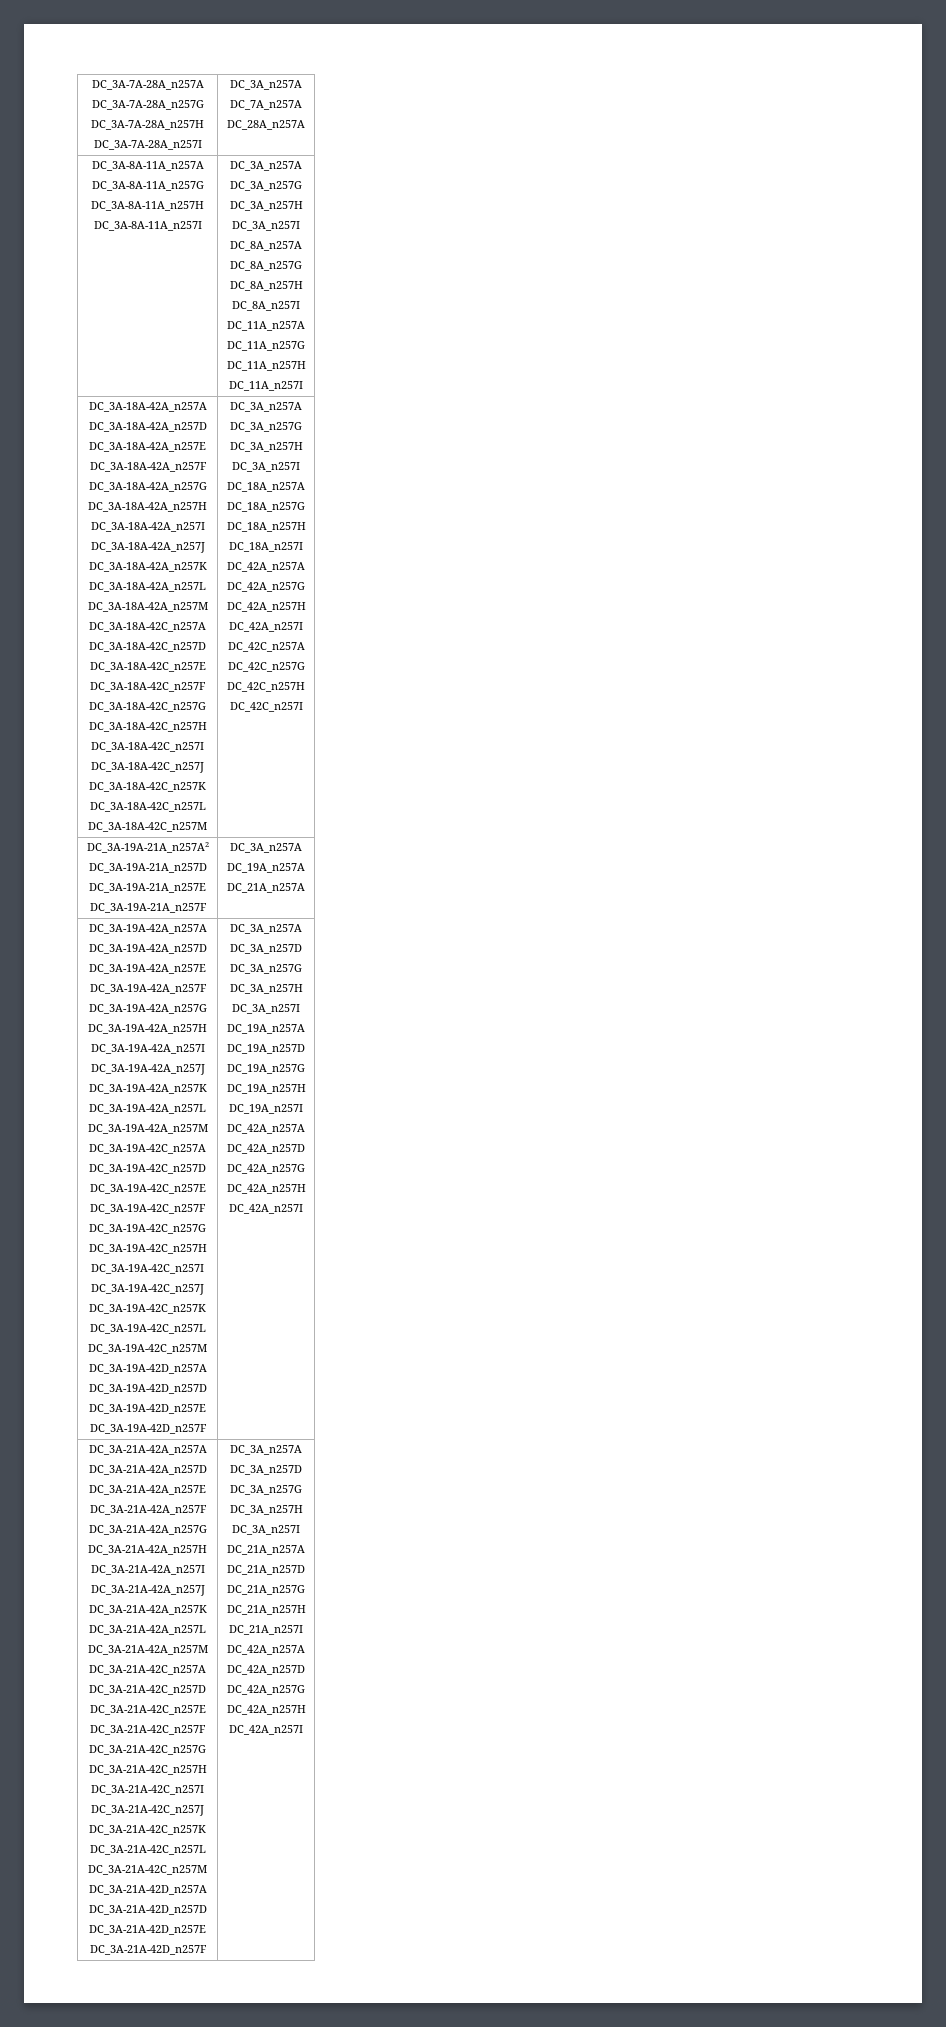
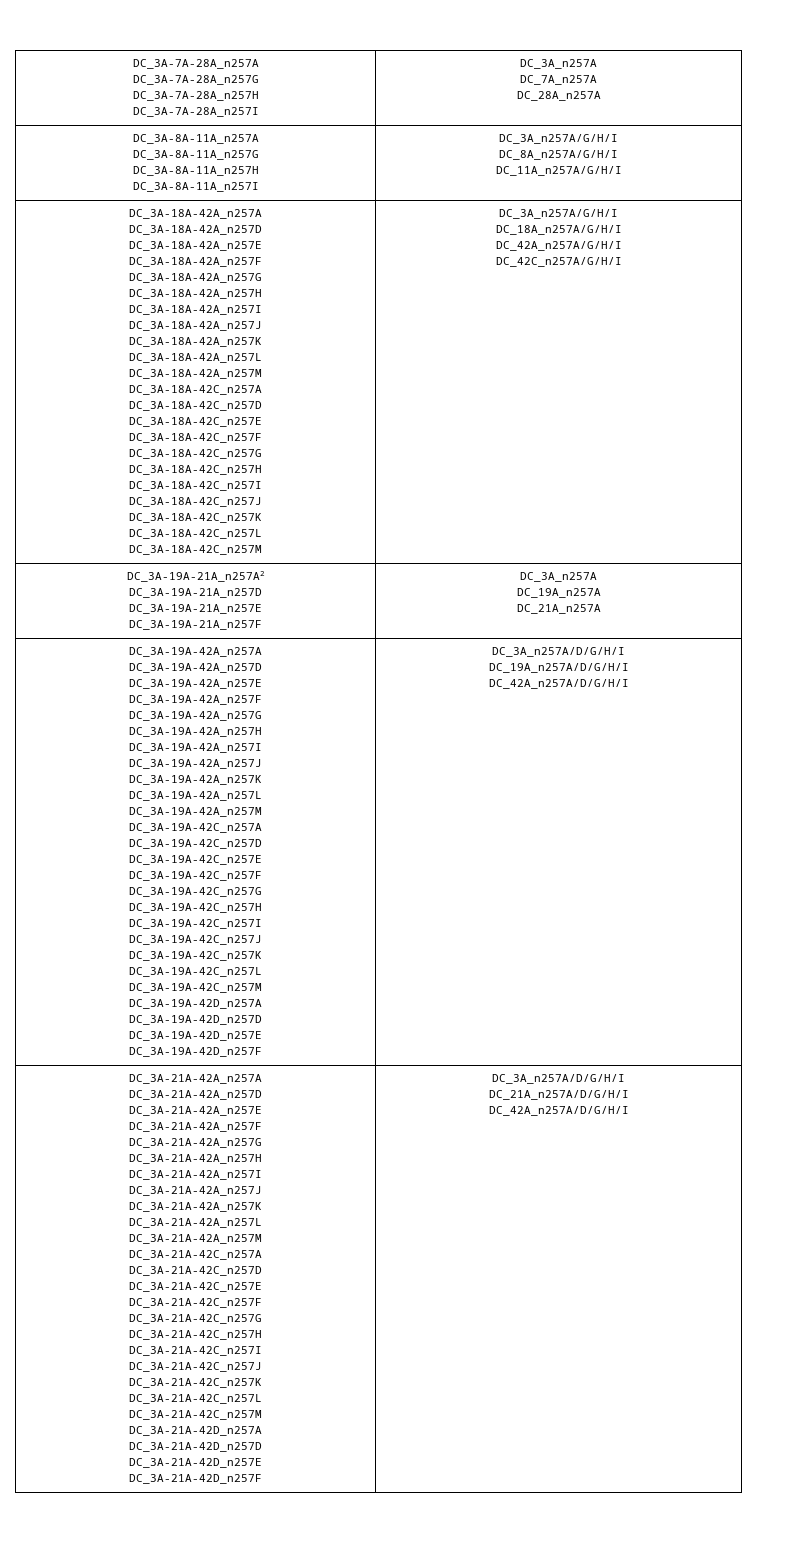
[230,161,302,171] [230,181,302,191] [229,201,303,211] [232,221,300,231] [230,241,302,251] [230,261,302,271] [229,281,303,291] [232,301,300,311] [227,321,305,331] [227,341,305,351] [226,361,306,371] [229,381,303,391] DC_3A_n257A // DC_3A_n257G // DC_3A_n257H // DC_3A_n257I // DC_8A_n257A // DC_8A_n257G // DC_8A_n257H // DC_8A_n257I // DC_11A_n257A // DC_11A_n257G // DC_11A_n257H // DC_11A_n257I -> [499,134,618,144] [499,150,618,160] [495,166,622,176] DC_3A_n257A/G/H/I // DC_8A_n257A/G/H/I // DC_11A_n257A/G/H/I
[230,402,302,412] [230,422,302,432] [229,442,303,452] [232,462,300,472] [227,482,305,492] [227,502,305,512] [226,522,306,532] [229,542,303,552] [227,562,305,572] [227,582,305,592] [226,602,306,612] [229,622,303,632] [227,642,305,652] [227,662,305,672] [227,682,305,692] [229,702,303,712] DC_3A_n257A // DC_3A_n257G // DC_3A_n257H // DC_3A_n257I // DC_18A_n257A // DC_18A_n257G // DC_18A_n257H // DC_18A_n257I // DC_42A_n257A // DC_42A_n257G // DC_42A_n257H // DC_42A_n257I // DC_42C_n257A // DC_42C_n257G // DC_42C_n257H // DC_42C_n257I -> [499,209,618,219] [495,225,622,235] [495,241,622,251] [495,257,622,267] DC_3A_n257A/G/H/I // DC_18A_n257A/G/H/I // DC_42A_n257A/G/H/I // DC_42C_n257A/G/H/I
[230,924,302,934] [230,944,302,954] [230,964,302,974] [229,984,303,994] [232,1004,300,1014] [227,1024,305,1034] [227,1044,305,1054] [227,1064,305,1074] [226,1084,306,1094] [229,1104,303,1114] [227,1124,305,1134] [227,1144,305,1154] [227,1164,305,1174] [226,1184,306,1194] [229,1204,303,1214] DC_3A_n257A // DC_3A_n257D // DC_3A_n257G // DC_3A_n257H // DC_3A_n257I // DC_19A_n257A // DC_19A_n257D // DC_19A_n257G // DC_19A_n257H // DC_19A_n257I // DC_42A_n257A // DC_42A_n257D // DC_42A_n257G // DC_42A_n257H // DC_42A_n257I -> [492,647,625,657] [488,663,629,673] [488,679,629,689] DC_3A_n257A/D/G/H/I // DC_19A_n257A/D/G/H/I // DC_42A_n257A/D/G/H/I
[230,1445,302,1455] [230,1465,302,1475] [230,1485,302,1495] [229,1505,303,1515] [232,1525,300,1535] [227,1545,305,1555] [227,1565,305,1575] [227,1585,305,1595] [226,1605,306,1615] [229,1625,303,1635] [227,1645,305,1655] [227,1665,305,1675] [227,1685,305,1695] [226,1705,306,1715] [229,1725,303,1735] DC_3A_n257A // DC_3A_n257D // DC_3A_n257G // DC_3A_n257H // DC_3A_n257I // DC_21A_n257A // DC_21A_n257D // DC_21A_n257G // DC_21A_n257H // DC_21A_n257I // DC_42A_n257A // DC_42A_n257D // DC_42A_n257G // DC_42A_n257H // DC_42A_n257I -> [492,1074,625,1084] [488,1090,629,1100] [488,1106,629,1116] DC_3A_n257A/D/G/H/I // DC_21A_n257A/D/G/H/I // DC_42A_n257A/D/G/H/I

